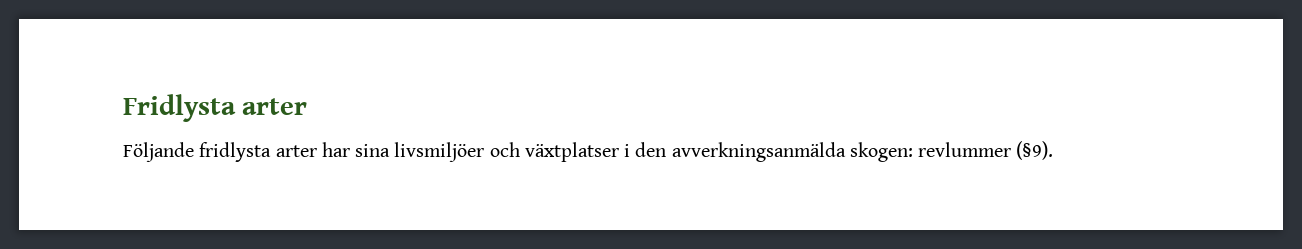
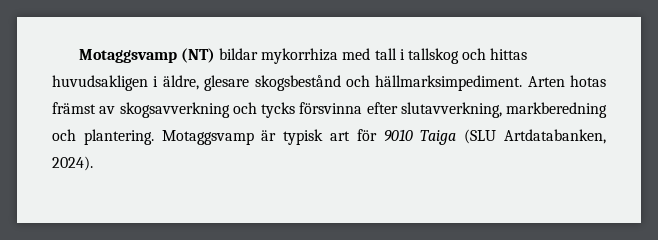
[123,94,308,122] [123,141,1054,162] Fridlysta arter // Följande fridlysta arter har sina livsmiljöer och växtplatser i den avverkningsanmälda skogen: revlummer (§9). -> [78,48,528,64] [52,75,606,91] [52,102,607,118] [52,129,607,145] [52,156,93,171] Motaggsvamp (NT) bildar mykorrhiza med tall i tallskog och hittas huvudsakligen i äldre, glesare skogsbestånd och hällmarksimpediment. Arten hotas främst av skogsavverkning och tycks försvinna efter slutavverkning, markberedning och plantering. Motaggsvamp är typisk art för 9010 Taiga (SLU Artdatabanken, 2024).

